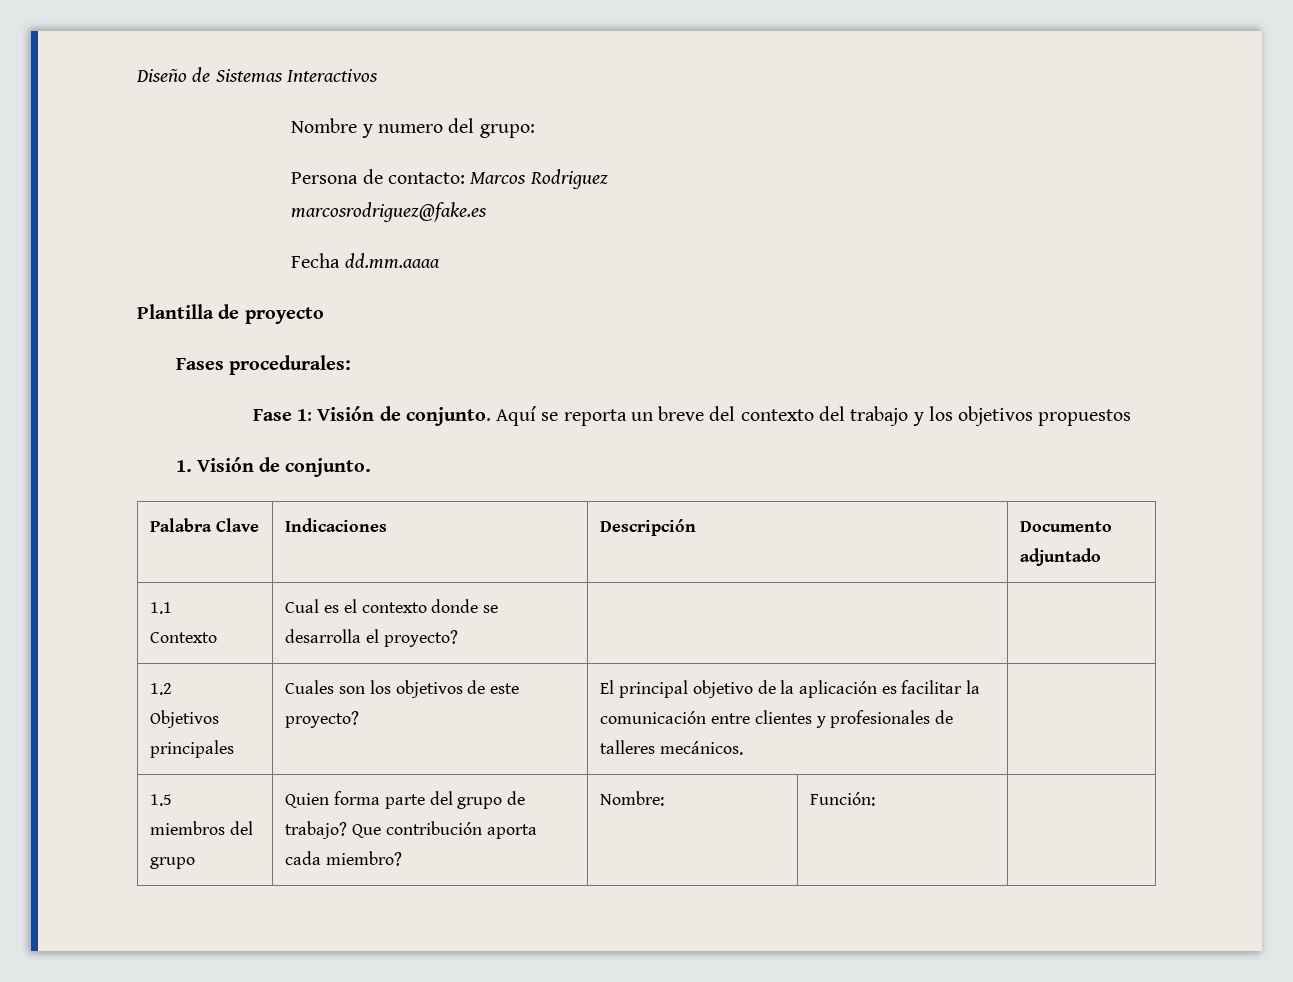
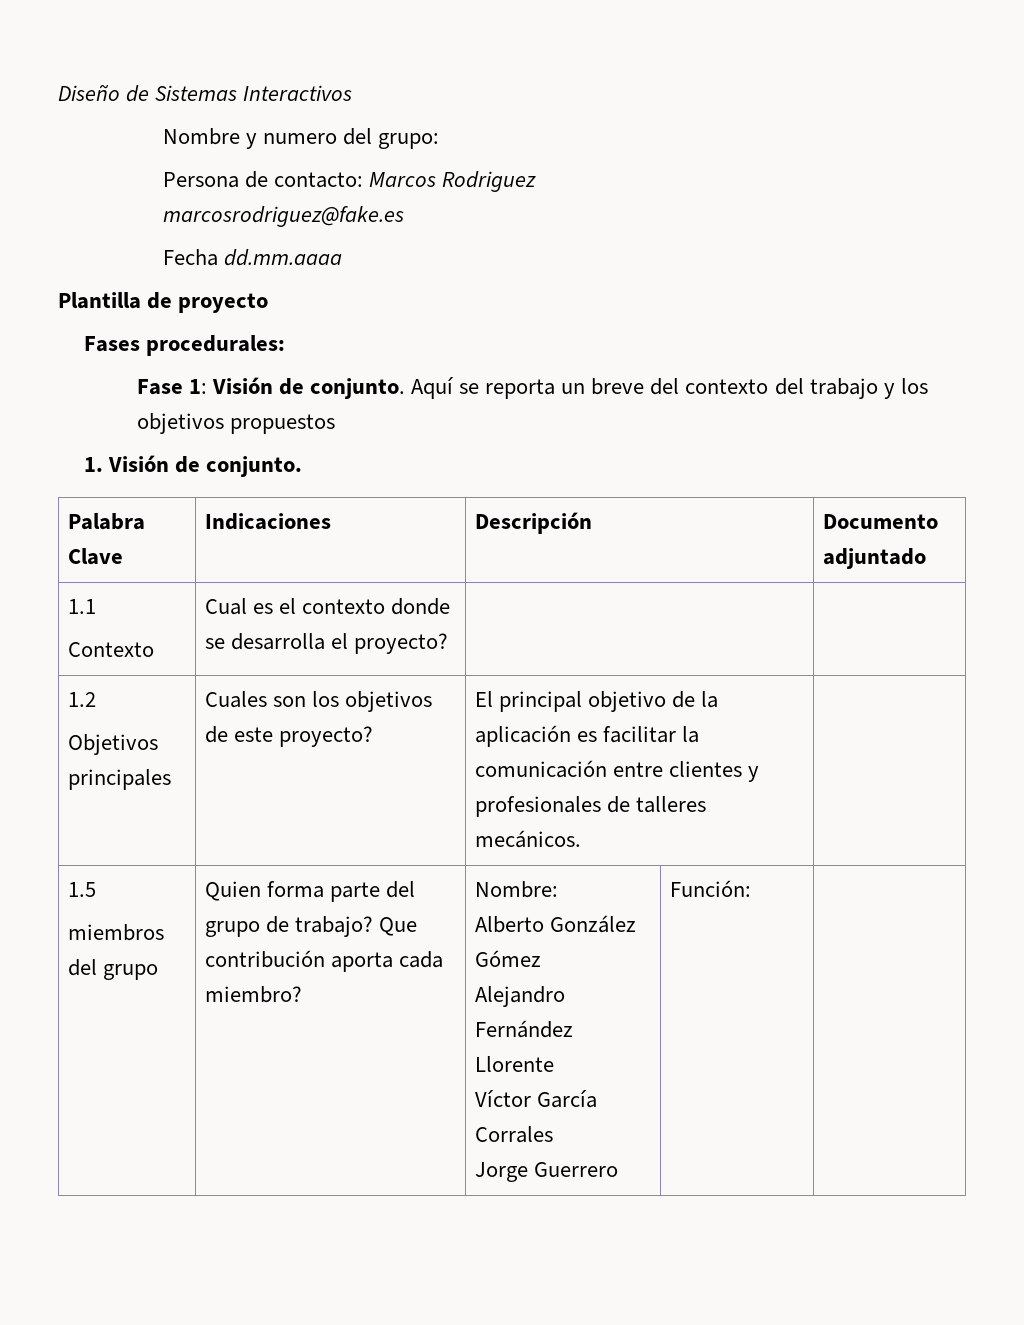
(665, 798) none -> [475,915,637,933] [475,950,542,967] [475,986,566,1007] [475,1020,574,1038] [475,1056,555,1072] [475,1090,598,1108] [475,1126,554,1143] [475,1162,619,1182] // Alberto González Gómez // Alejandro Fernández Llorente // Víctor García Corrales // Jorge Guerrero

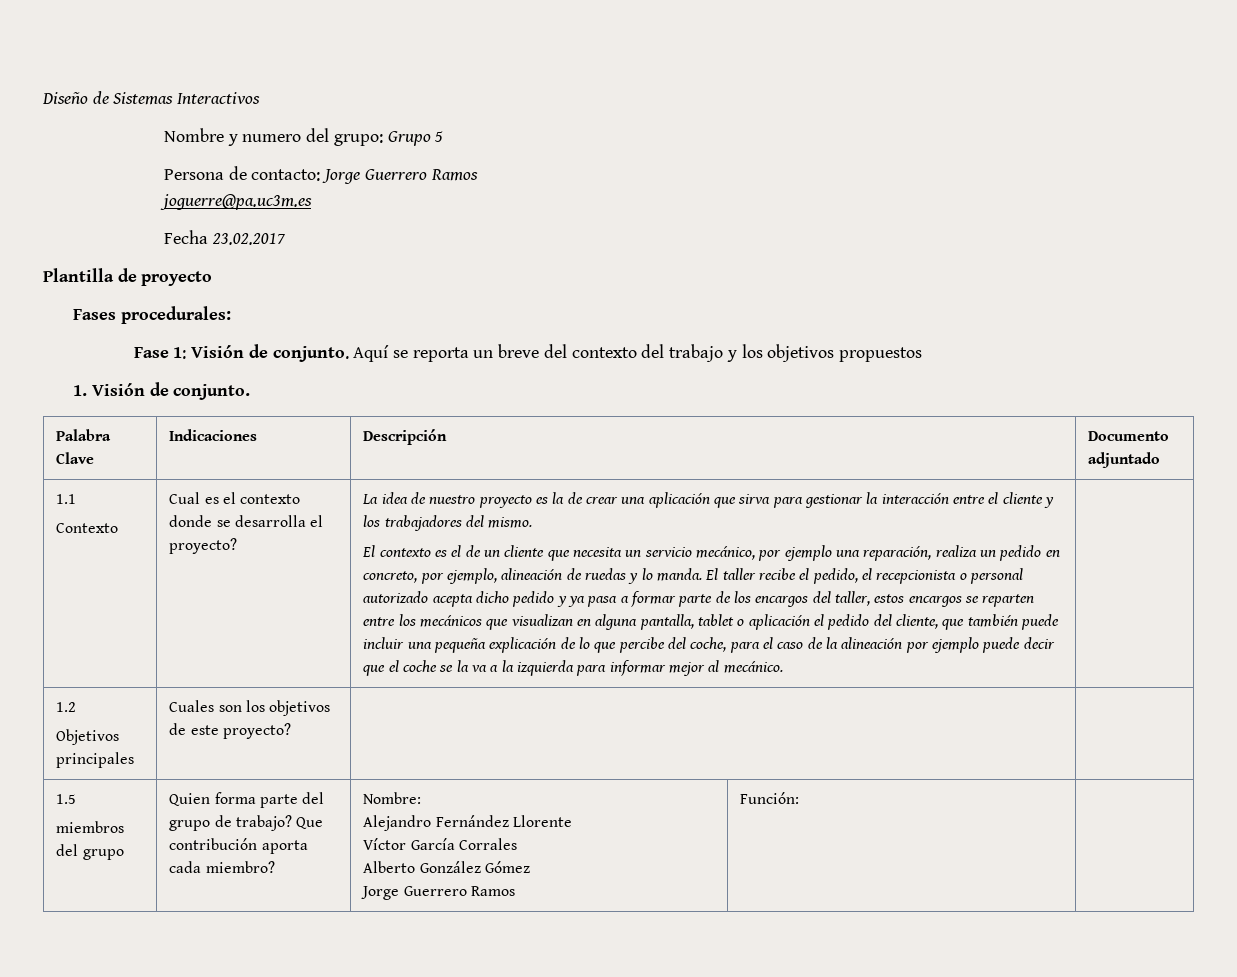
(440, 141) none -> [387,131,444,146] Grupo 5
[369,171,537,192] [162,206,404,227] Marcos Rodriguez // marcosrodriguez@fake.es -> [322,169,478,184] [159,194,312,210] Jorge Guerrero Ramos // joguerre@pa.uc3m.es
[223,249,342,266] dd.mm.aaaa -> [211,233,285,245] 23.02.2017
(449, 643) none -> [362,492,1054,508] [363,515,533,531] [362,545,1060,561] [363,568,1023,584] [363,591,1035,607] [363,614,1059,630] [363,637,1055,653] [363,660,783,676] La idea de nuestro proyecto es la de crear una aplicación que sirva para gestionar la interacción entre el cliente y los trabajadores del mismo. // El contexto es el de un cliente que necesita un servicio mecánico, por ejemplo una reparación, realiza un pedido en concreto, por ejemplo, alineación de ruedas y lo manda. El taller recibe el pedido, el recepcionista o personal autorizado acepta dicho pedido y ya pasa a formar parte de los encargos del taller, estos encargos se reparten entre los mecánicos que visualizan en alguna pantalla, tablet o aplicación el pedido del cliente, que también puede incluir una pequeña explicación de lo que percibe del coche, para el caso de la alineación por ejemplo puede decir que el coche se la va a la izquierda para informar mejor al mecánico.
[475,691,719,712] [475,725,700,747] [475,760,760,782] [475,796,707,817] [475,830,582,848] El principal objetivo de la aplicación es facilitar la comunicación entre clientes y profesionales de talleres mecánicos. -> (292, 731) none
[475,915,637,933] [475,950,542,967] // Alberto González Gómez -> (422, 798) none
[475,1162,619,1182] // Jorge Guerrero -> [363,861,531,873] [361,886,516,900] // Alberto González Gómez // Jorge Guerrero Ramos

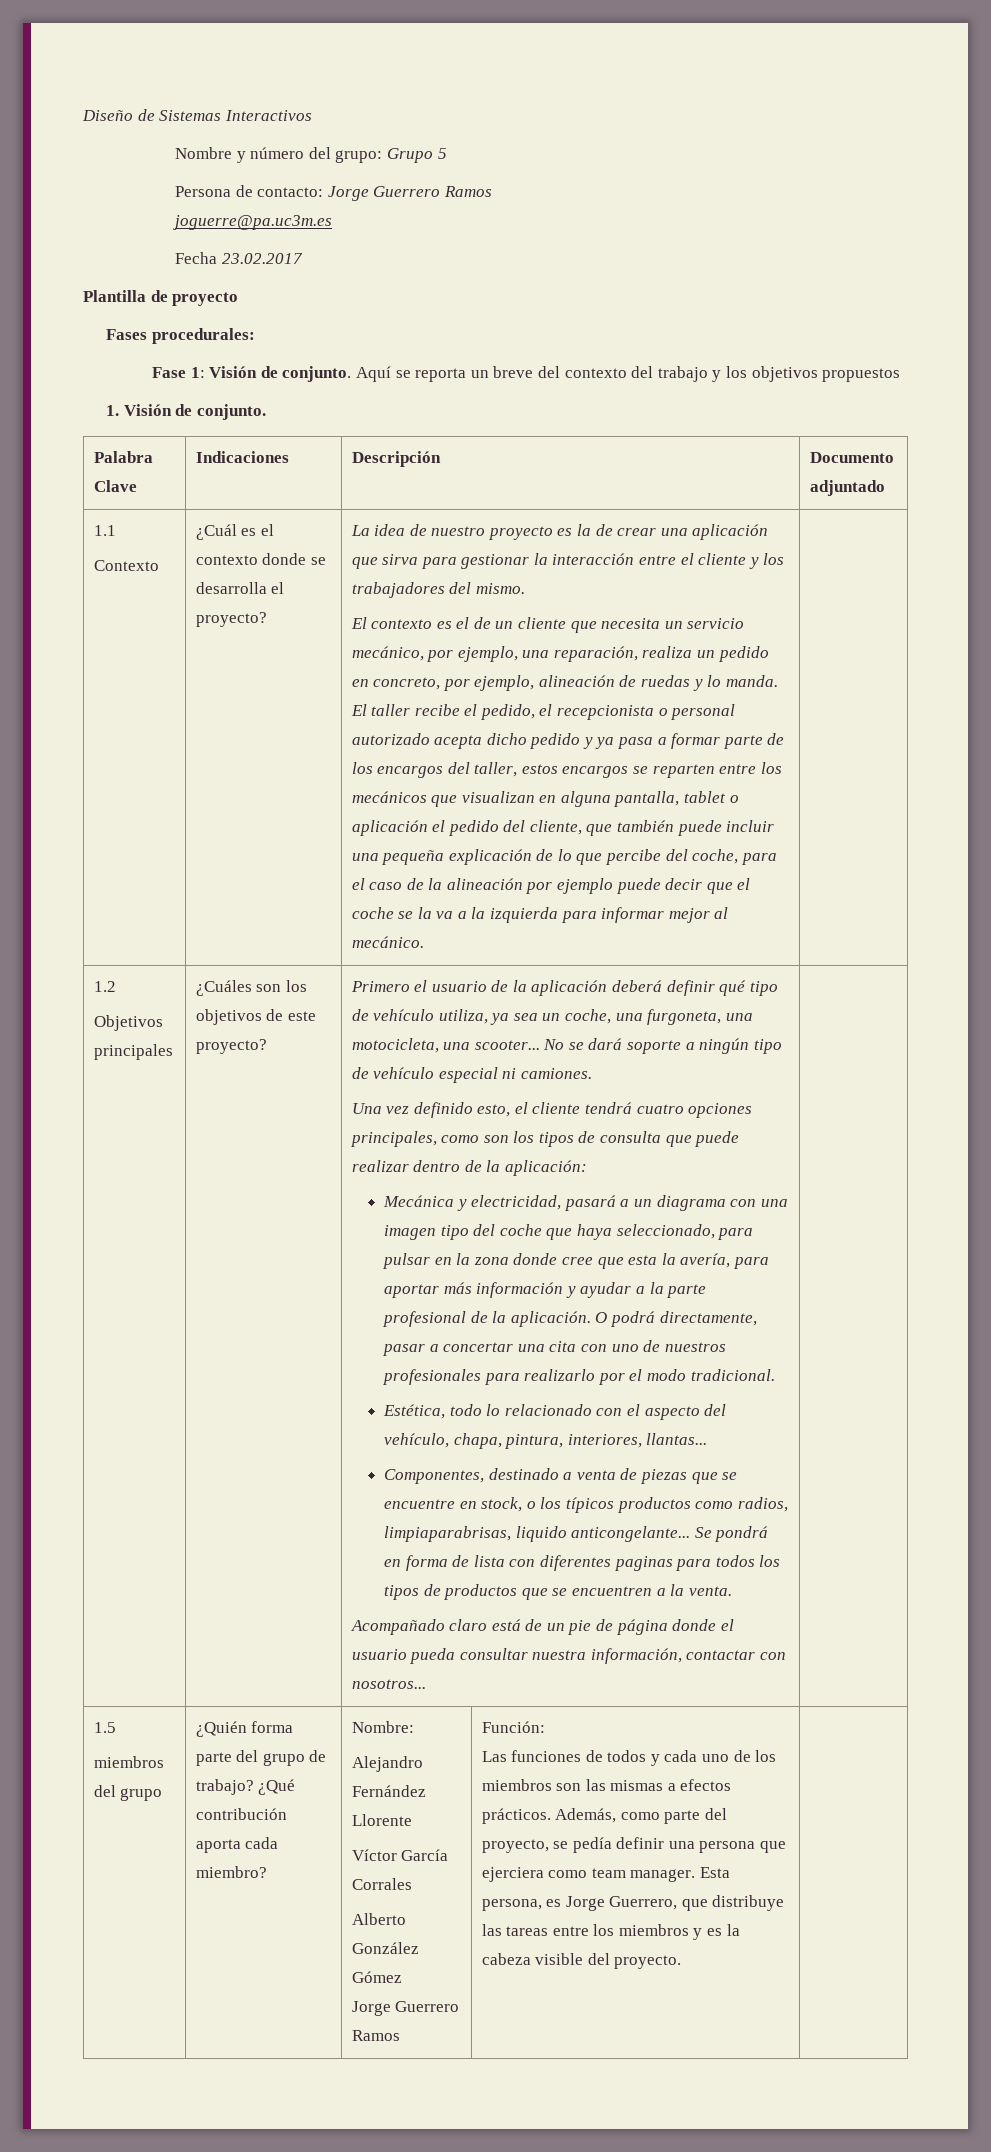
[242,134,302,142] numero -> [250,147,305,159] número
[169,492,201,504] Cual -> [195,524,237,540] ¿Cuál
[784,545,832,561] ejemplo -> [457,646,518,662] ejemplo,
[169,700,215,712] Cuales -> [195,980,252,996] ¿Cuáles
(292, 731) none -> [350,980,778,996] [351,1009,753,1025] [351,1038,782,1054] [351,1067,592,1083] [351,1102,753,1118] [350,1131,740,1147] [351,1160,587,1176] [383,1195,788,1211] [384,1224,754,1240] [383,1253,769,1269] [384,1282,707,1298] [383,1311,757,1327] [383,1340,726,1356] [383,1369,775,1385] [383,1404,727,1420] [384,1433,708,1449] [384,1468,738,1484] [384,1497,788,1513] [384,1526,769,1542] [384,1555,781,1571] [384,1584,732,1600] [350,1619,734,1635] [351,1648,787,1664] [351,1679,426,1689] Primero el usuario de la aplicación deberá definir qué tipo de vehículo utiliza, ya sea un coche, una furgoneta, una motocicleta, una scooter... No se dará soporte a ningún tipo de vehículo especial ni camiones. // Una vez definido esto, el cliente tendrá cuatro opciones principales, como son los tipos de consulta que puede realizar dentro de la aplicación: // Mecánica y electricidad, pasará a un diagrama con una imagen tipo del coche que haya seleccionado, para pulsar en la zona donde cree que esta la avería, para aportar más información y ayudar a la parte profesional de la aplicación. O podrá directamente, pasar a concertar una cita con uno de nuestros profesionales para realizarlo por el modo tradicional. // Estética, todo lo relacionado con el aspecto del vehículo, chapa, pintura, interiores, llantas... // Componentes, destinado a venta de piezas que se encuentre en stock, o los típicos productos como radios, limpiaparabrisas, liquido anticongelante... Se pondrá en forma de lista con diferentes paginas para todos los tipos de productos que se encuentren a la venta. // Acompañado claro está de un pie de página donde el usuario pueda consultar nuestra información, contactar con nosotros...
[169,793,211,806] Quien -> [195,1721,247,1737] ¿Quién
[296,817,324,829] Que -> [258,1779,296,1795] ¿Qué
(800, 798) none -> [481,1750,777,1766] [481,1779,732,1791] [481,1808,727,1824] [481,1837,787,1853] [481,1867,730,1882] [481,1895,785,1911] [481,1924,740,1940] [481,1953,682,1969] // Las funciones de todos y cada uno de los miembros son las mismas a efectos prácticos. Además, como parte del proyecto, se pedía definir una persona que ejerciera como team manager. Esta persona, es Jorge Guerrero, que distribuye las tareas entre los miembros y es la cabeza visible del proyecto.

